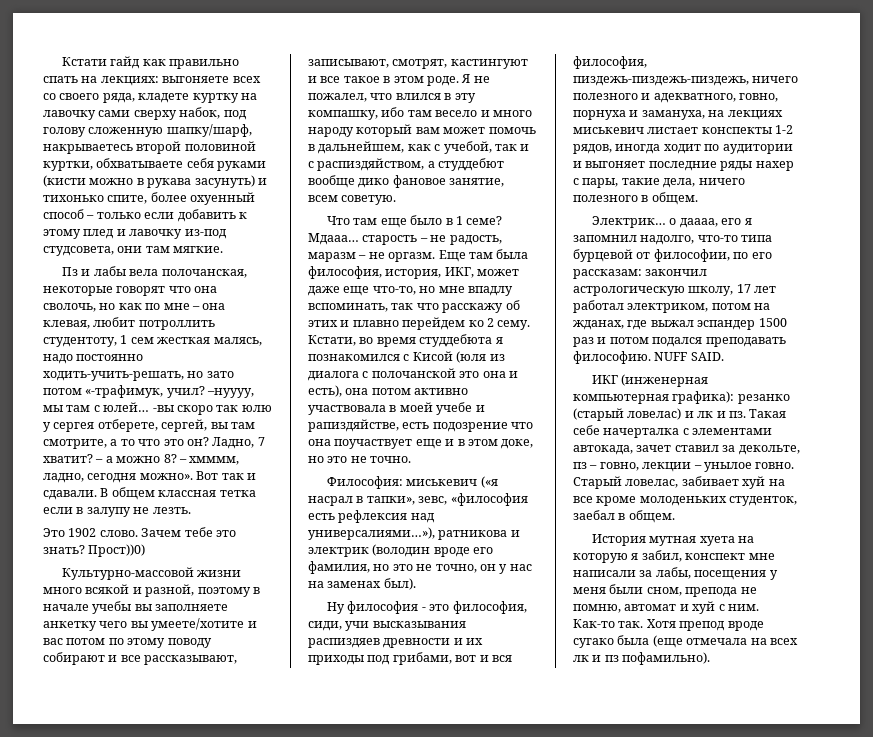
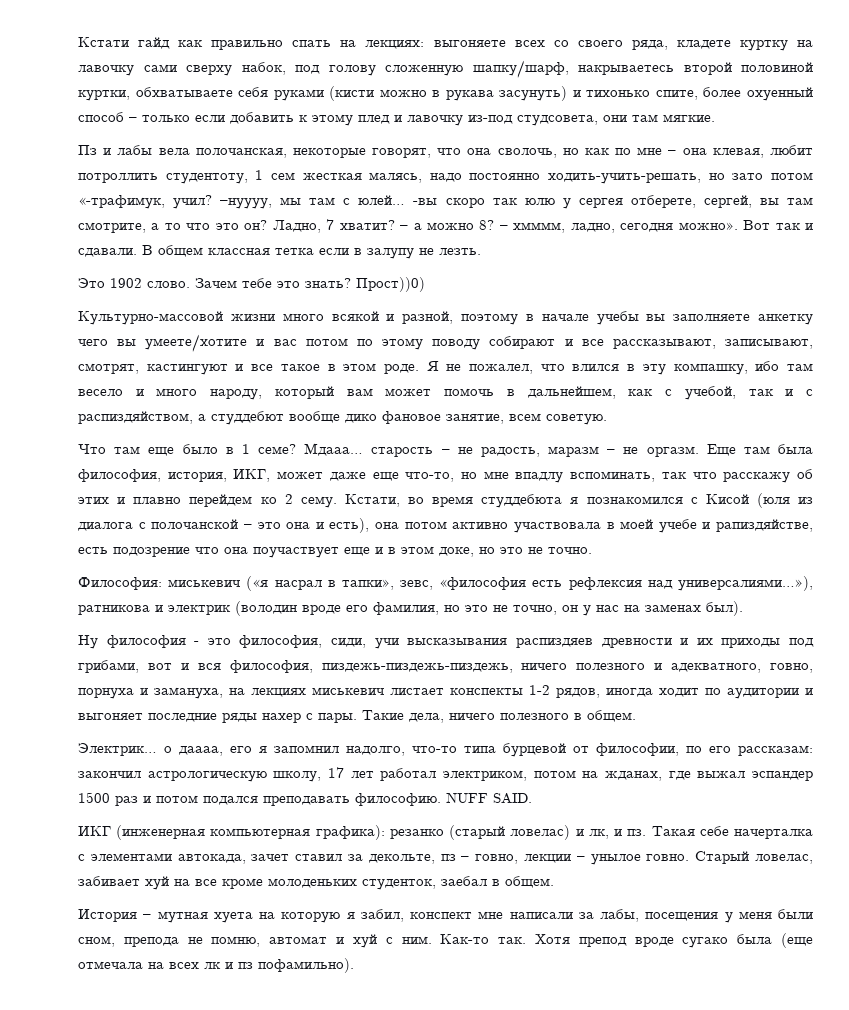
[116,286,166,296] говорят -> [372,148,432,158] говорят,
[308,127,354,137] народу -> [210,389,263,400] народу,
(456, 373) none -> [243,524,252,529] –
[582,178,660,188] пары, такие -> [318,710,404,723] пары. Такие
[697,411,714,418] лк -> [588,829,609,839] лк,
(646, 540) none -> [143,914,152,919] –

